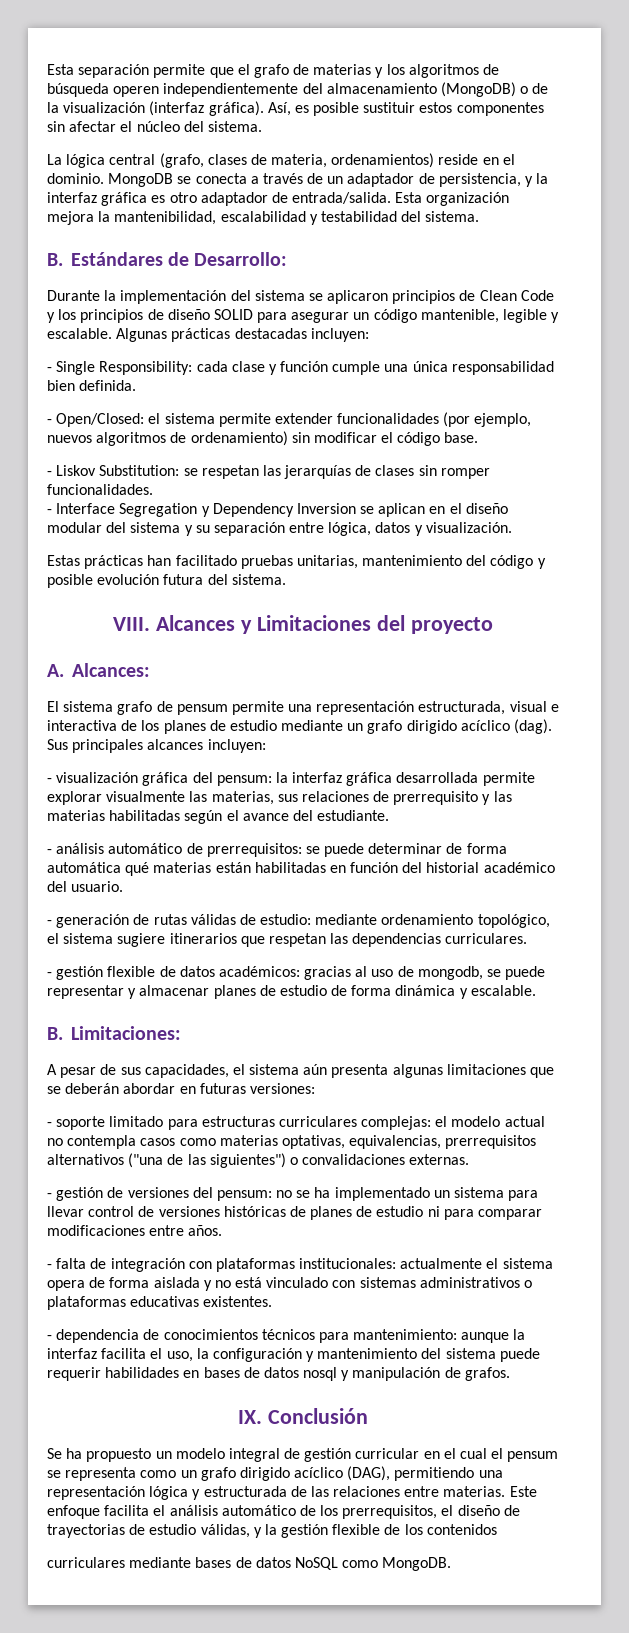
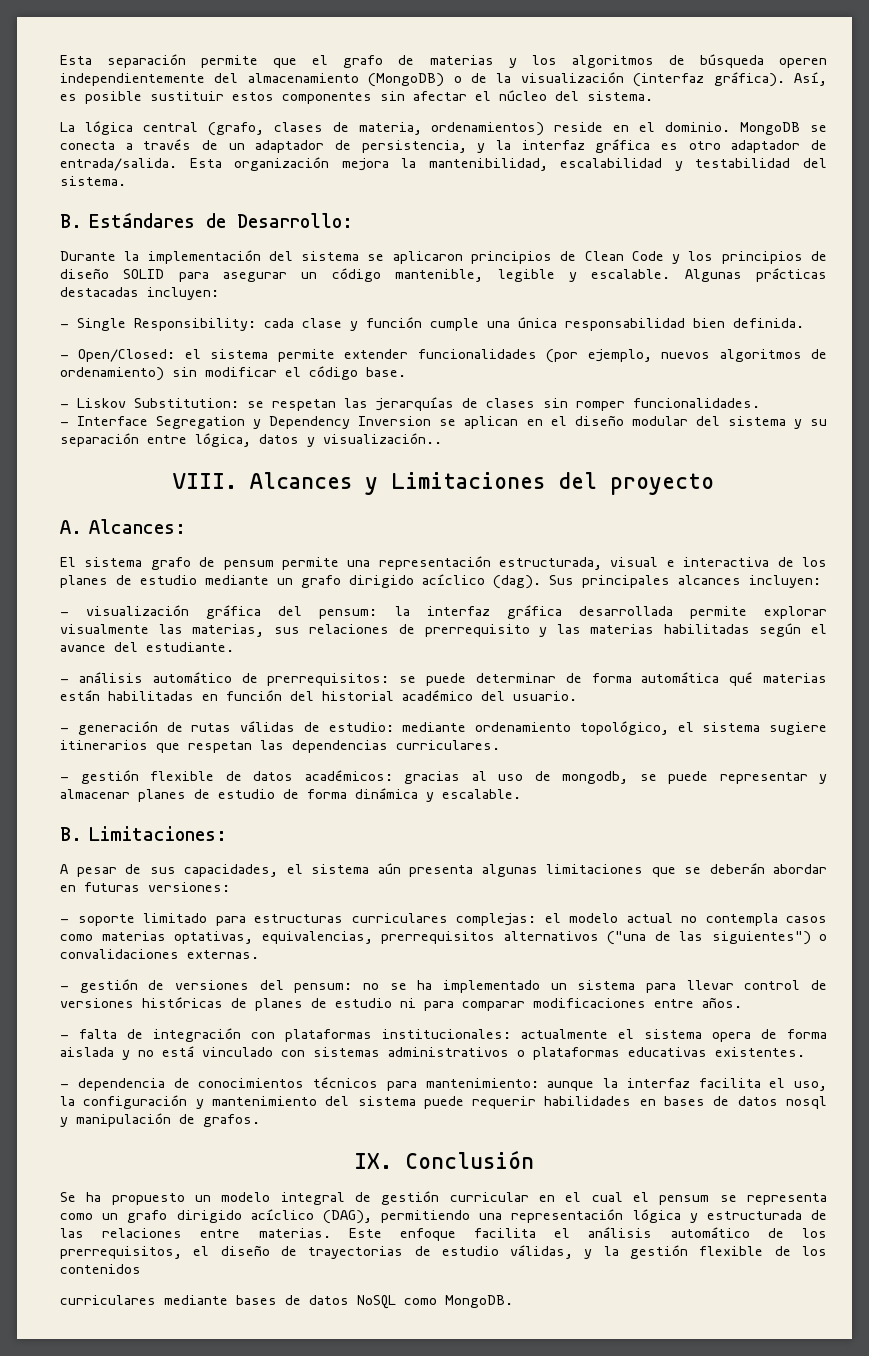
[425,522,512,533] [47,555,546,569] [47,574,286,588] visualización. // Estas prácticas han facilitado pruebas unitarias, mantenimiento del código y posible evolución futura del sistema. -> [323,433,442,444] visualización..

